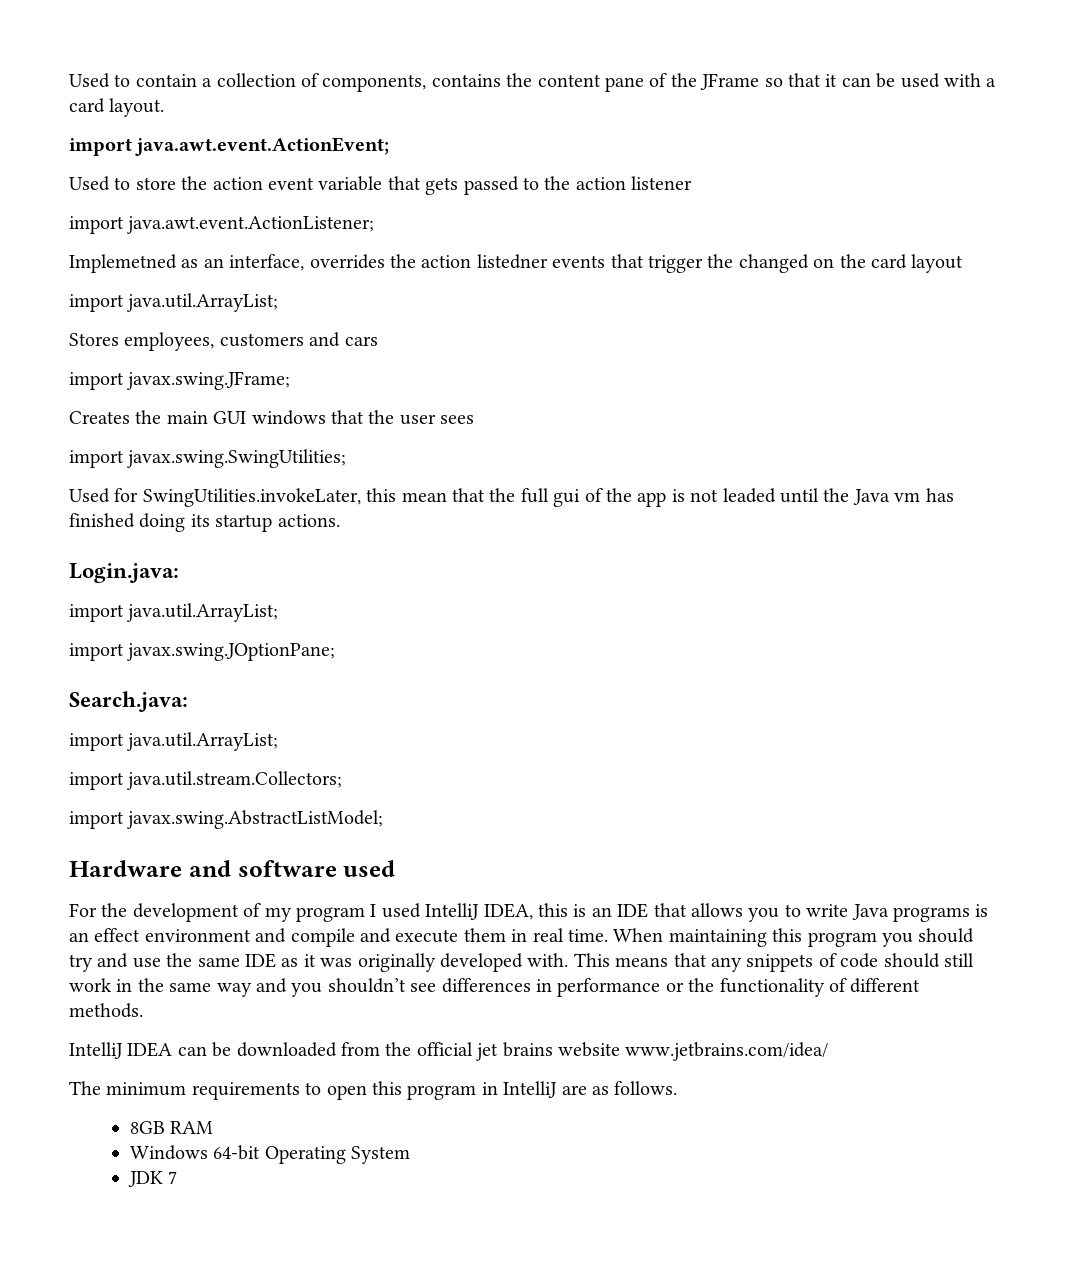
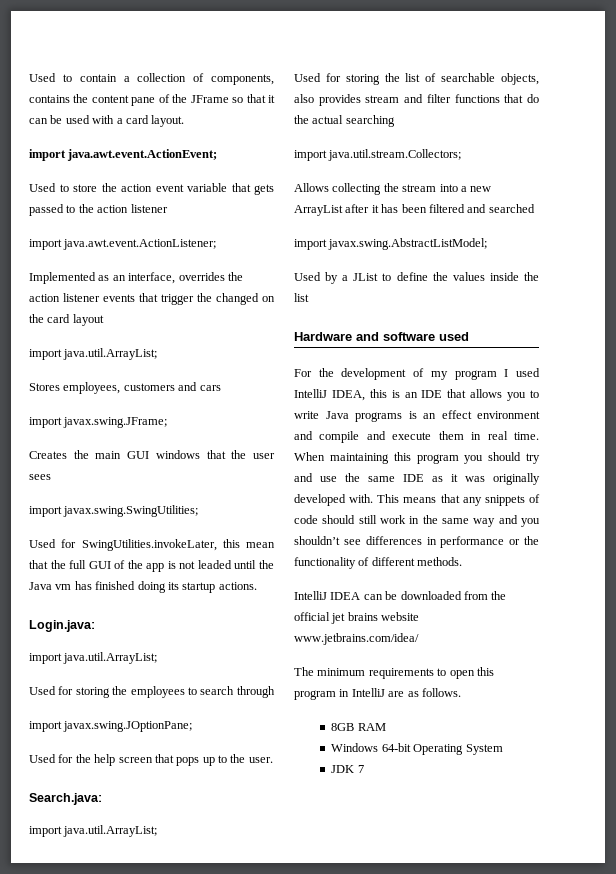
[69,254,177,273] Implemetned -> [29,272,96,284] Implemented
[476,254,548,269] listedner -> [63,293,100,302] listener
[553,489,581,507] gui -> [88,561,111,569] GUI
[69,643,336,661] [69,691,188,712] [69,732,279,751] [69,771,343,790] [69,810,384,829] import javax.swing.JOptionPane; // Search.java: // import java.util.ArrayList; // import java.util.stream.Collectors; // import javax.swing.AbstractListModel; -> [29,686,275,698] [29,721,193,732] [29,754,273,766] [29,793,102,805] [29,825,158,837] [294,73,539,85] [294,94,539,106] [294,115,395,127] [294,149,462,161] [294,183,492,195] [294,204,535,216] [294,238,488,250] [294,272,539,284] [294,293,309,302] Used for storing the employees to search through // import javax.swing.JOptionPane; // Used for the help screen that pops up to the user. // Search.java: // import java.util.ArrayList; // Used for storing the list of searchable objects, also provides stream and filter functions that do the actual searching // import java.util.stream.Collectors; // Allows collecting the stream into a new ArrayList after it has been filtered and searched // import javax.swing.AbstractListModel; // Used by a JList to define the values inside the list

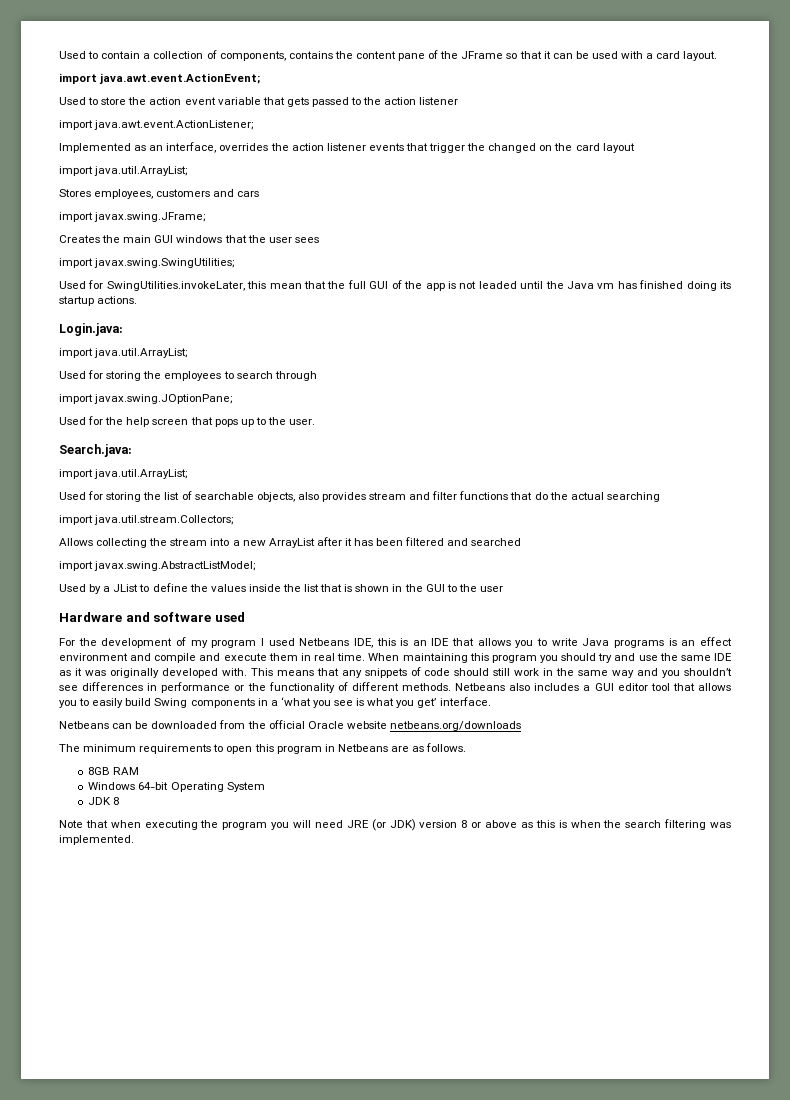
(309, 297) none -> [320,584,503,592] that is shown in the GUI to the user
[294,389,365,401] IntelliJ IDEA, -> [299,638,373,648] Netbeans IDE,
[294,591,361,600] // IntelliJ IDEA -> [455,683,731,691] [59,697,491,708] [59,721,109,729] Netbeans also includes a GUI editor tool that allows you to easily build Swing components in a ‘what you see is what you get’ interface. // Netbeans
[331,612,420,624] [294,633,419,645] jet brains website www.jetbrains.com/idea/ -> [307,721,521,731] Oracle website netbeans.org/downloads
[351,688,385,697] IntelliJ -> [337,744,388,752] Netbeans
[357,765,364,773] 7 -> [113,797,120,805] [59,819,731,831] [59,835,134,845] 8 // Note that when executing the program you will need JRE (or JDK) version 8 or above as this is when the search filtering was implemented.

